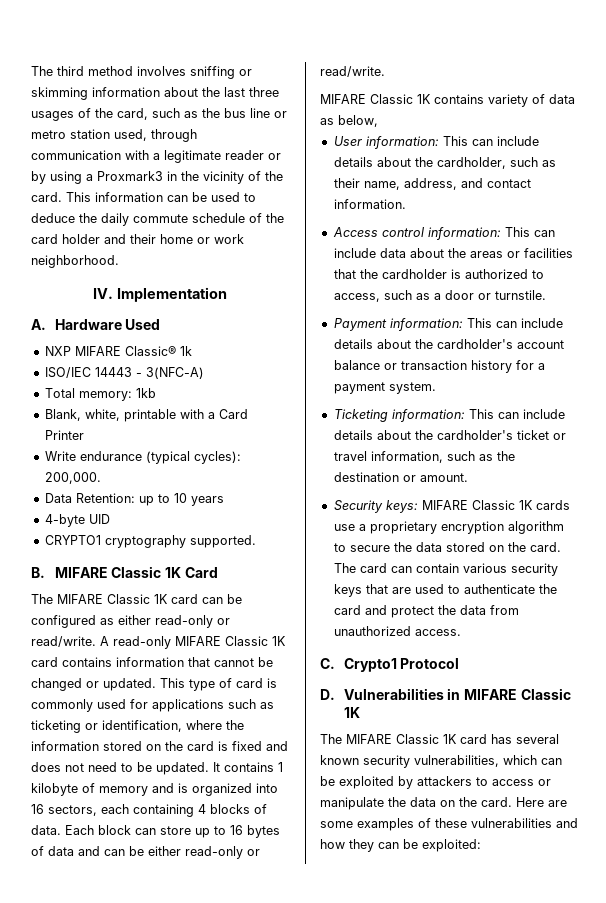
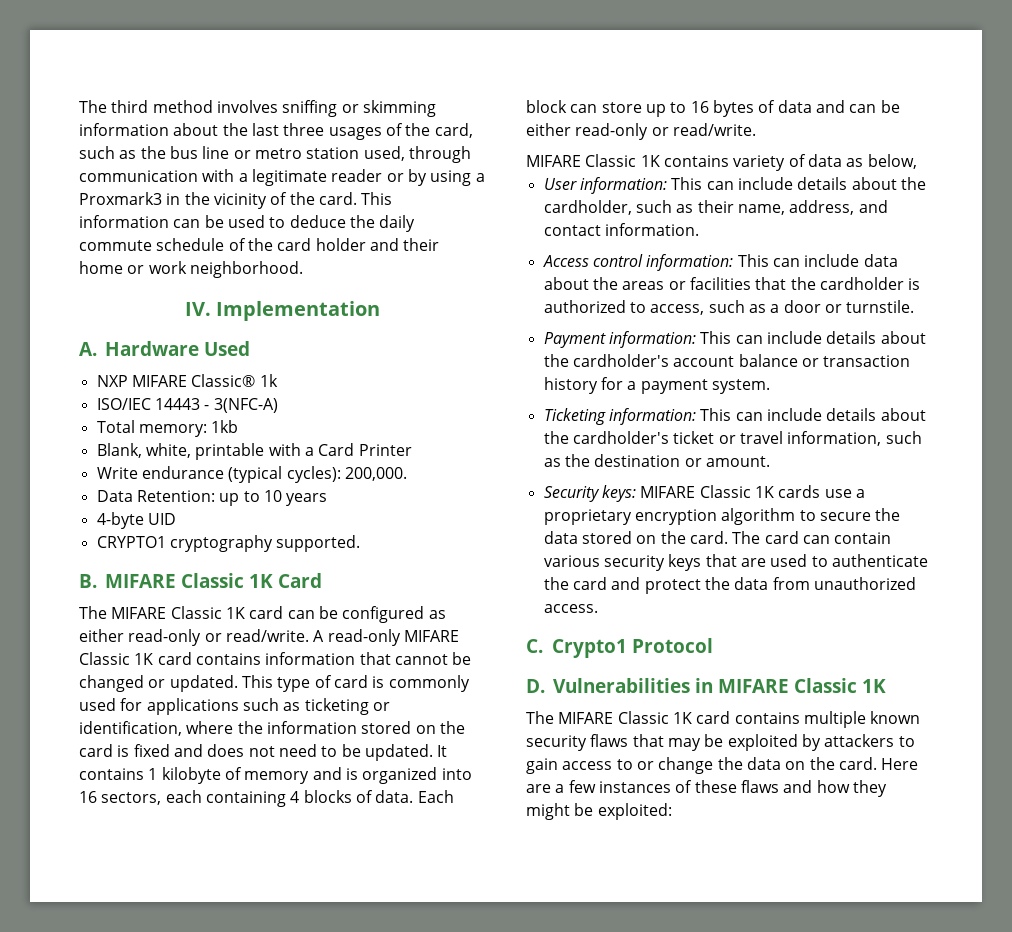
[491,734,559,744] [320,755,562,768] has several known security vulnerabilities, which can -> [734,711,921,728] [526,734,701,751] contains multiple known security flaws that may
[492,779,551,786] [320,797,384,810] access or manipulate -> [526,757,714,774] gain access to or change
[320,818,414,831] some examples -> [555,780,671,793] a few instances
[471,818,552,828] vulnerabilities -> [740,780,779,793] flaws
[378,842,399,849] can -> [526,803,570,820] might

